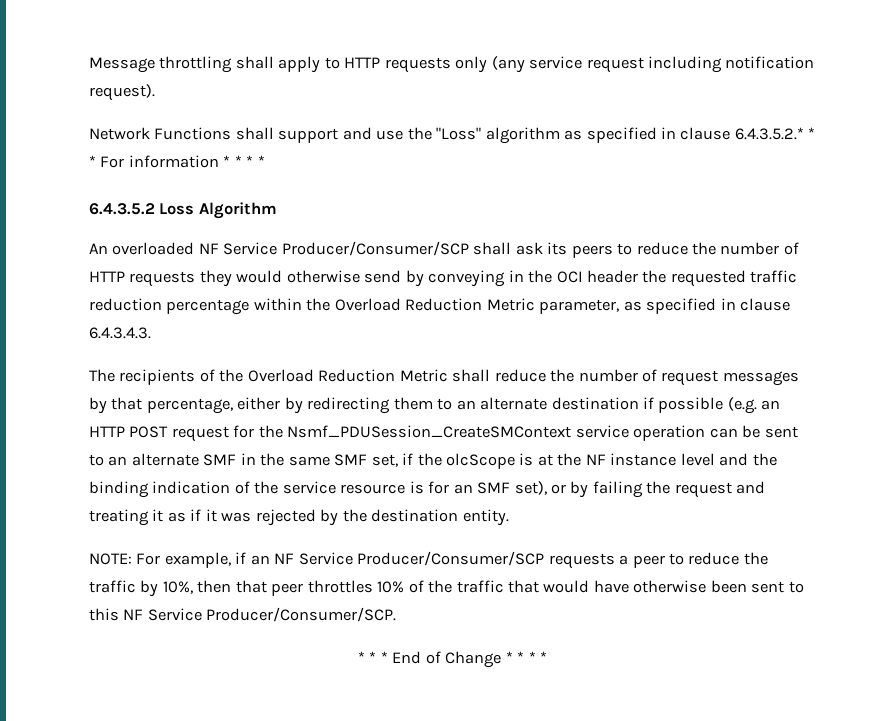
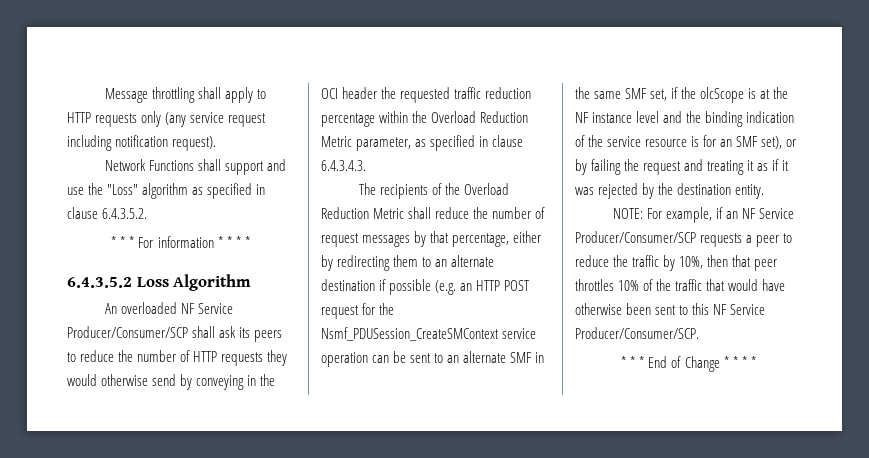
[734,127,804,140] 6.4.3.5.2.* -> [102,208,148,219] [111,236,117,248] 6.4.3.5.2. // *

